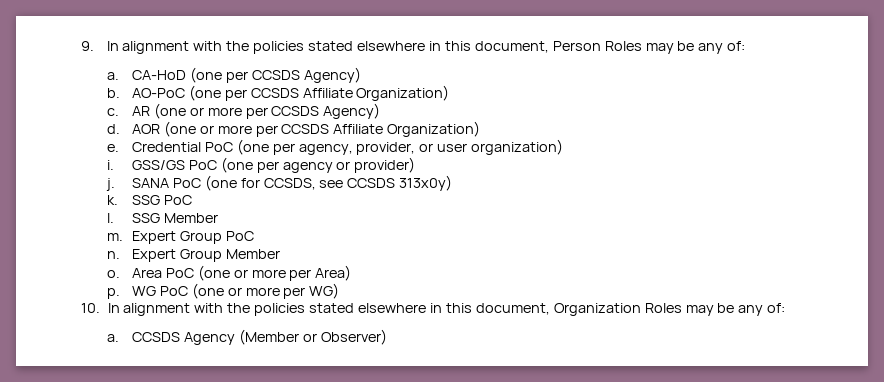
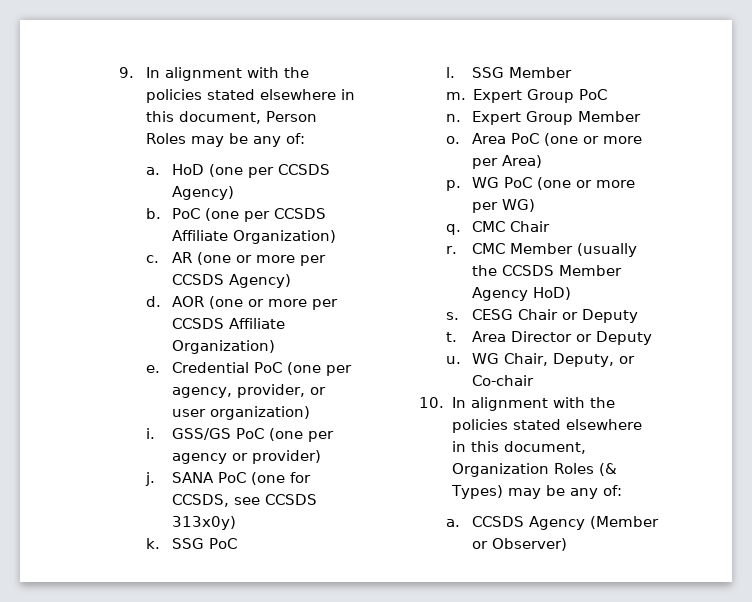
[131,70,186,80] CA-HoD -> [172,164,205,175] HoD
[131,88,185,98] AO-PoC -> [172,208,201,219] PoC
(340, 291) none -> [445,221,551,235] [445,243,638,257] [472,265,623,276] [472,287,572,301] [445,309,639,323] [445,331,653,345] [445,353,636,367] [472,375,535,386] // q. CMC Chair // r. CMC Member (usually the CCSDS Member Agency HoD) // s. CESG Chair or Deputy // t. Area Director or Deputy // u. WG Chair, Deputy, or Co-chair
(682, 308) none -> [598,463,617,476] [450,485,503,499] (& Types)

